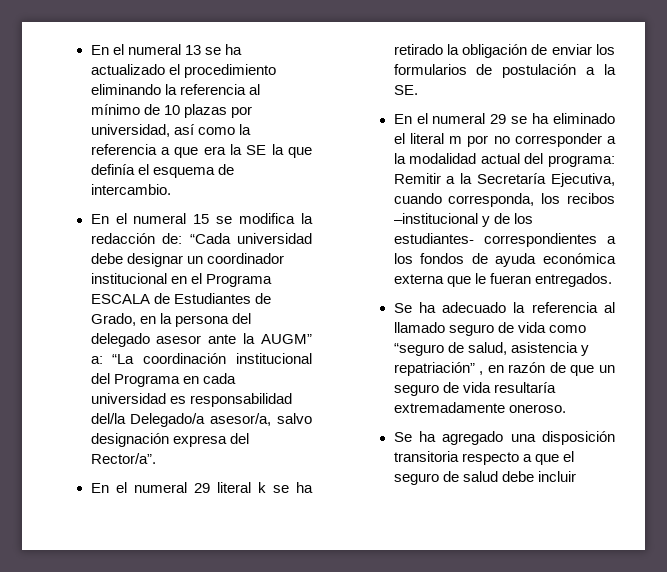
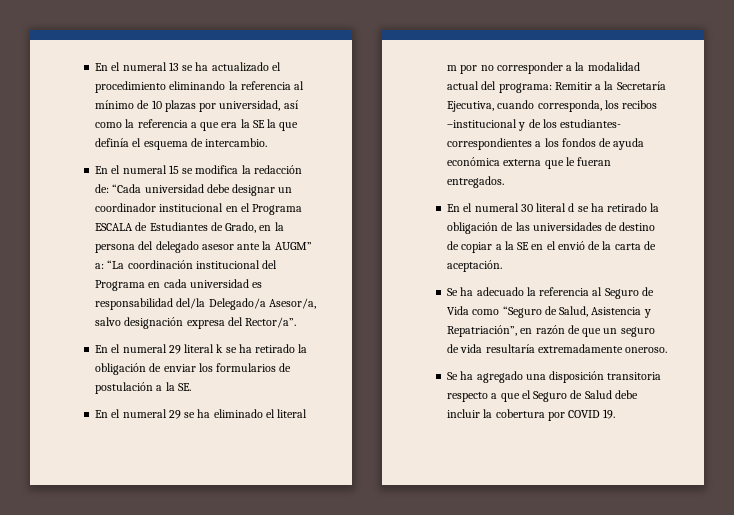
[210,413,272,426] asesor/a, -> [268,298,316,309] Asesor/a,
(612, 280) none -> [447,203,660,212] [447,222,656,234] [447,241,656,253] [447,260,503,272] // En el numeral 30 literal d se ha retirado la obligación de las universidades de destino de copiar a la SE en el envió de la carta de aceptación.
[393,322,586,336] [393,342,589,356] [393,362,484,376] llamado seguro de vida como “seguro de salud, asistencia y repatriación” , -> [604,287,654,299] [447,306,651,318] [447,325,518,337] Seguro de Vida como “Seguro de Salud, Asistencia y Repatriación”,
[393,471,576,485] seguro de salud debe incluir -> [533,390,638,402] [447,409,616,421] Seguro de Salud debe incluir la cobertura por COVID 19.

